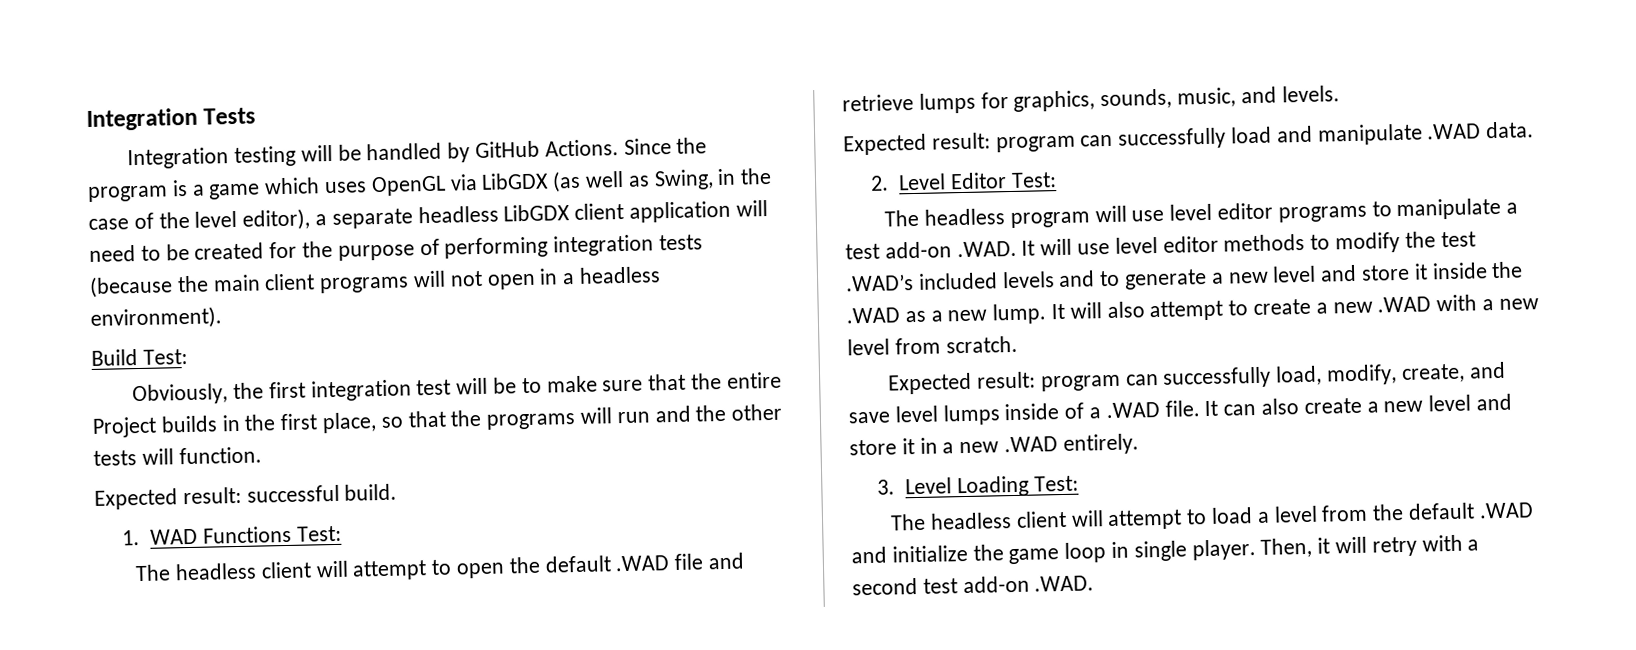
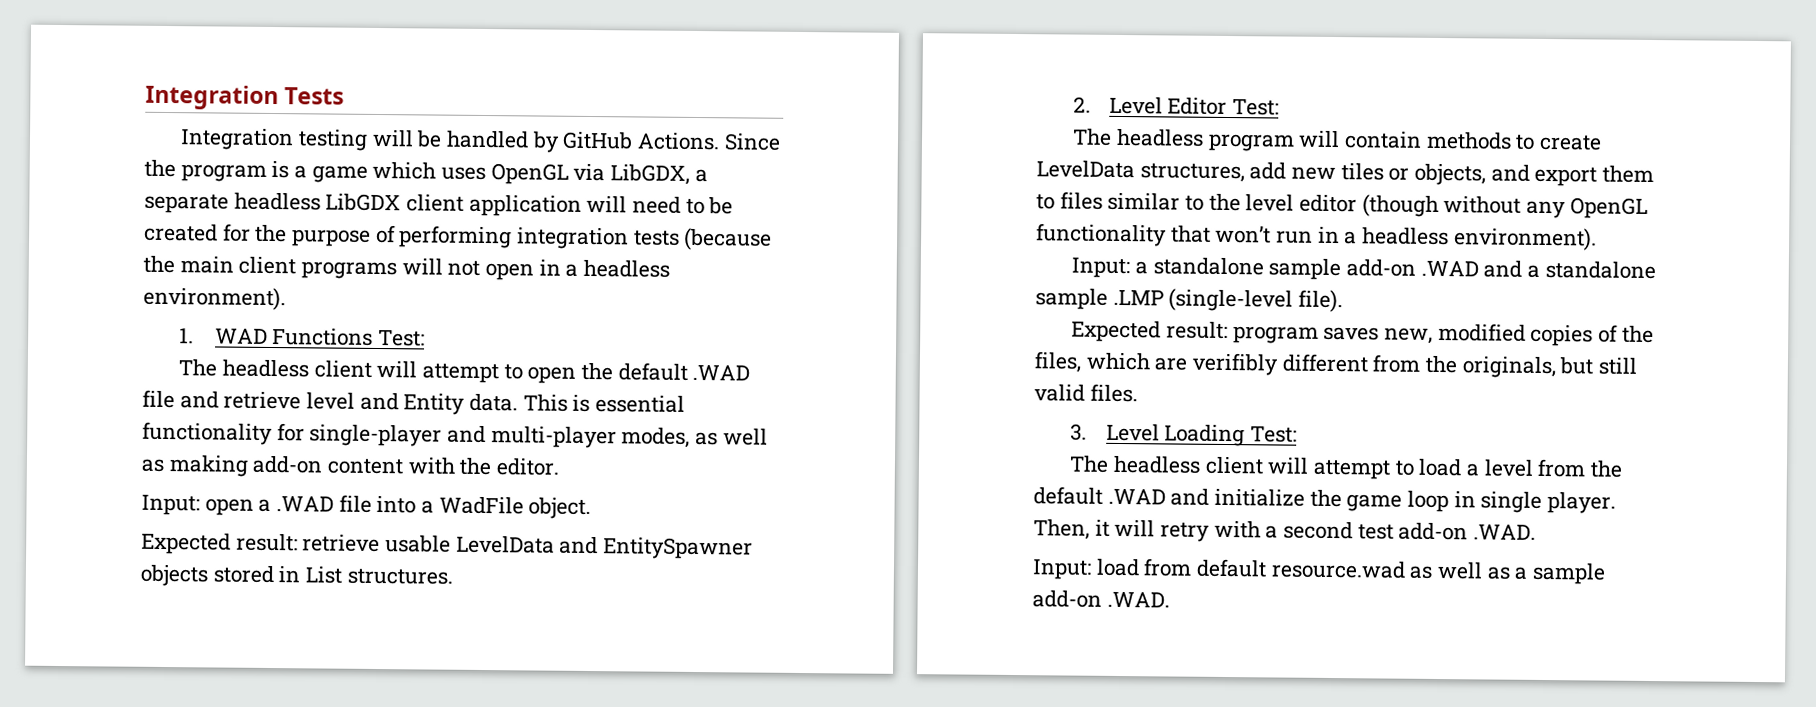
[481,167,773,193] [88,208,311,231] LibGDX (as well as Swing, in the case of the level editor), -> [610,164,691,185] LibGDX,
[91,348,188,366] [132,371,782,406] [92,403,783,438] [93,446,262,466] [94,483,398,510] // Build Test: // Obviously, the first integration test will be to make sure that the entire Project builds in the first place, so that the programs will run and the other tests will function. // Expected result: successful build. -> (286, 298) none
[918,85,1340,114] [843,121,1535,156] lumps for graphics, sounds, music, and levels. // Expected result: program can successfully load and manipulate .WAD data. -> [306,392,686,415] [142,421,768,449] [141,455,560,477] [141,494,592,520] [141,532,754,560] [140,564,453,587] level and Entity data. This is essential functionality for single-player and multi-player modes, as well as making add-on content with the editor. // Input: open a .WAD file into a WadFile object. // Expected result: retrieve usable LevelData and EntitySpawner objects stored in List structures.
[1131,197,1519,223] [845,231,1476,260] [845,261,1524,292] [846,294,1539,325] [847,335,1018,356] [888,361,1506,395] [848,393,1513,426] [849,433,1139,456] use level editor programs to manipulate a test add-on .WAD. It will use level editor methods to modify the test .WAD’s included levels and to generate a new level and store it inside the .WAD as a new lump. It will also attempt to create a new .WAD with a new level from scratch. // Expected result: program can successfully load, modify, create, and save level lumps inside of a .WAD file. It can also create a new level and store it in a new .WAD entirely. -> [1343,131,1602,151] [1036,160,1655,187] [1036,191,1648,219] [1036,223,1597,251] [1071,257,1656,281] [1035,288,1344,313] [1071,320,1654,347] [1034,351,1638,379] [1034,383,1138,403] contain methods to create LevelData structures, add new tiles or objects, and export them to files similar to the level editor (though without any OpenGL functionality that won’t run in a headless environment). // Input: a standalone sample add-on .WAD and a standalone sample .LMP (single-level file). // Expected result: program saves new, modified copies of the files, which are verifibly different from the originals, but still valid files.
(1095, 583) none -> [1032,558,1607,585] [1032,590,1170,608] // Input: load from default resource.wad as well as a sample add-on .WAD.

